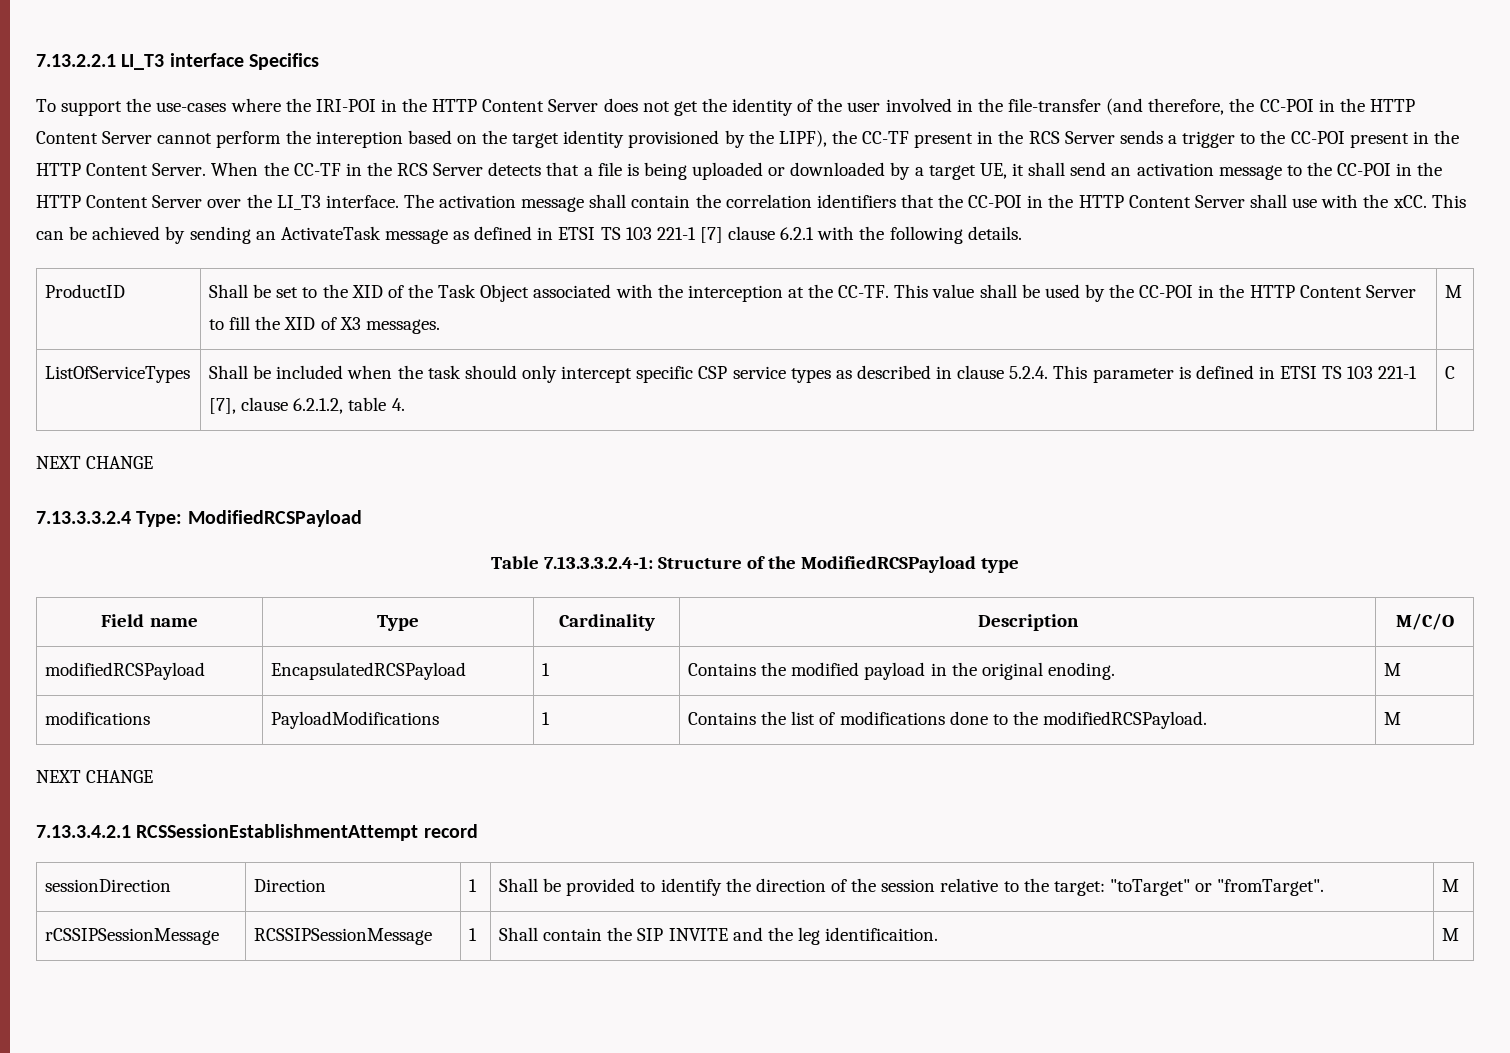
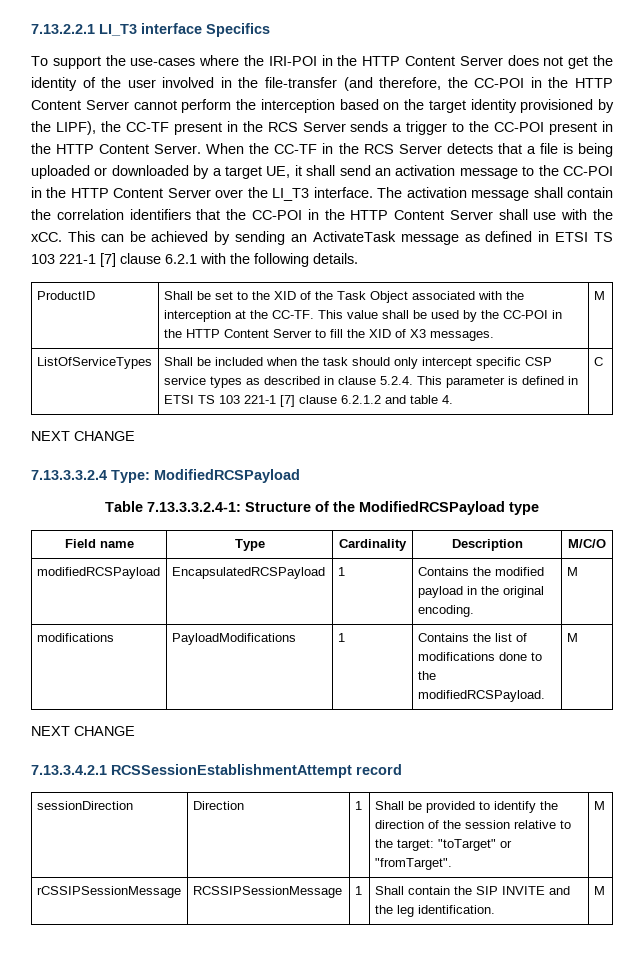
[315,131,403,148] intereption -> [260,99,335,113] interception
[209,397,344,414] [7], clause 6.2.1.2, -> [279,395,406,407] [7] clause 6.2.1.2 and
[1047,662,1115,680] enoding. -> [417,605,474,617] encoding.
[825,927,939,941] identificaition. -> [417,905,495,914] identification.

